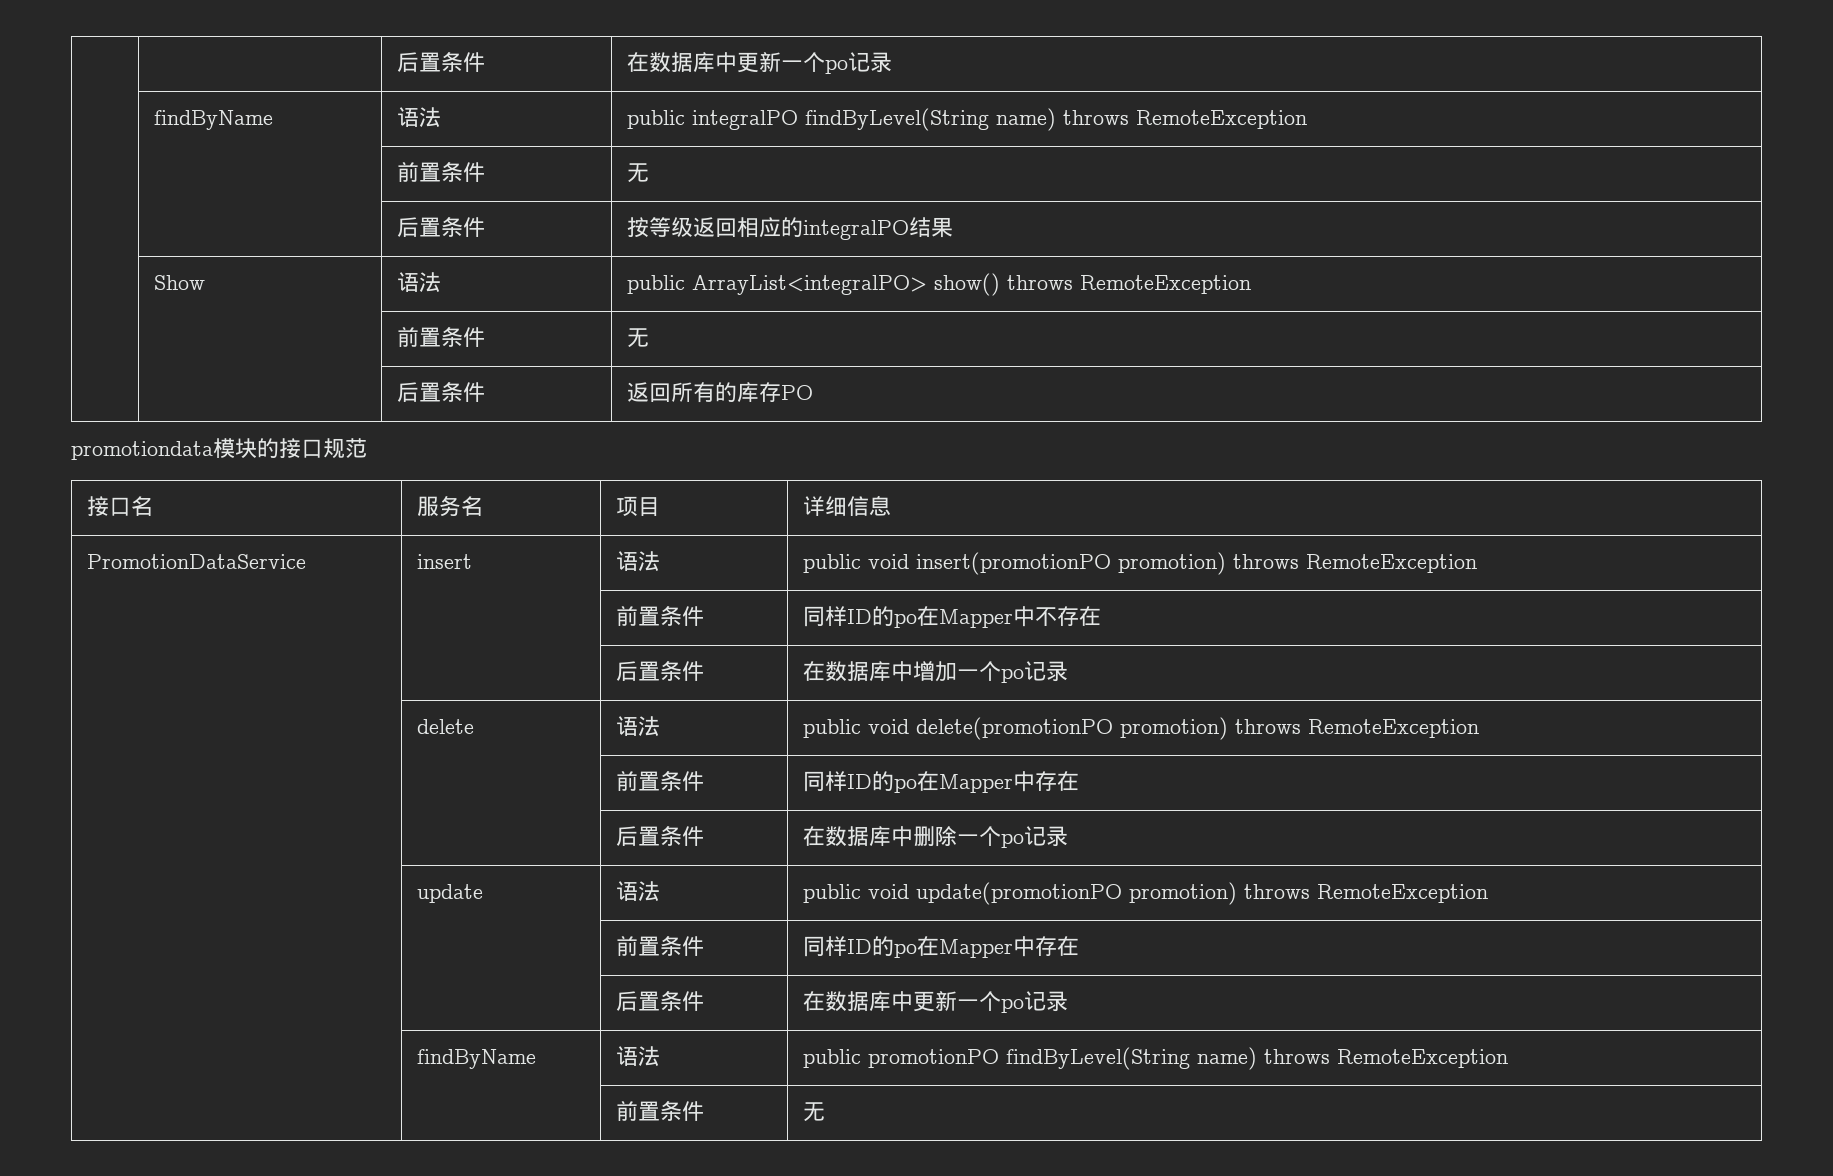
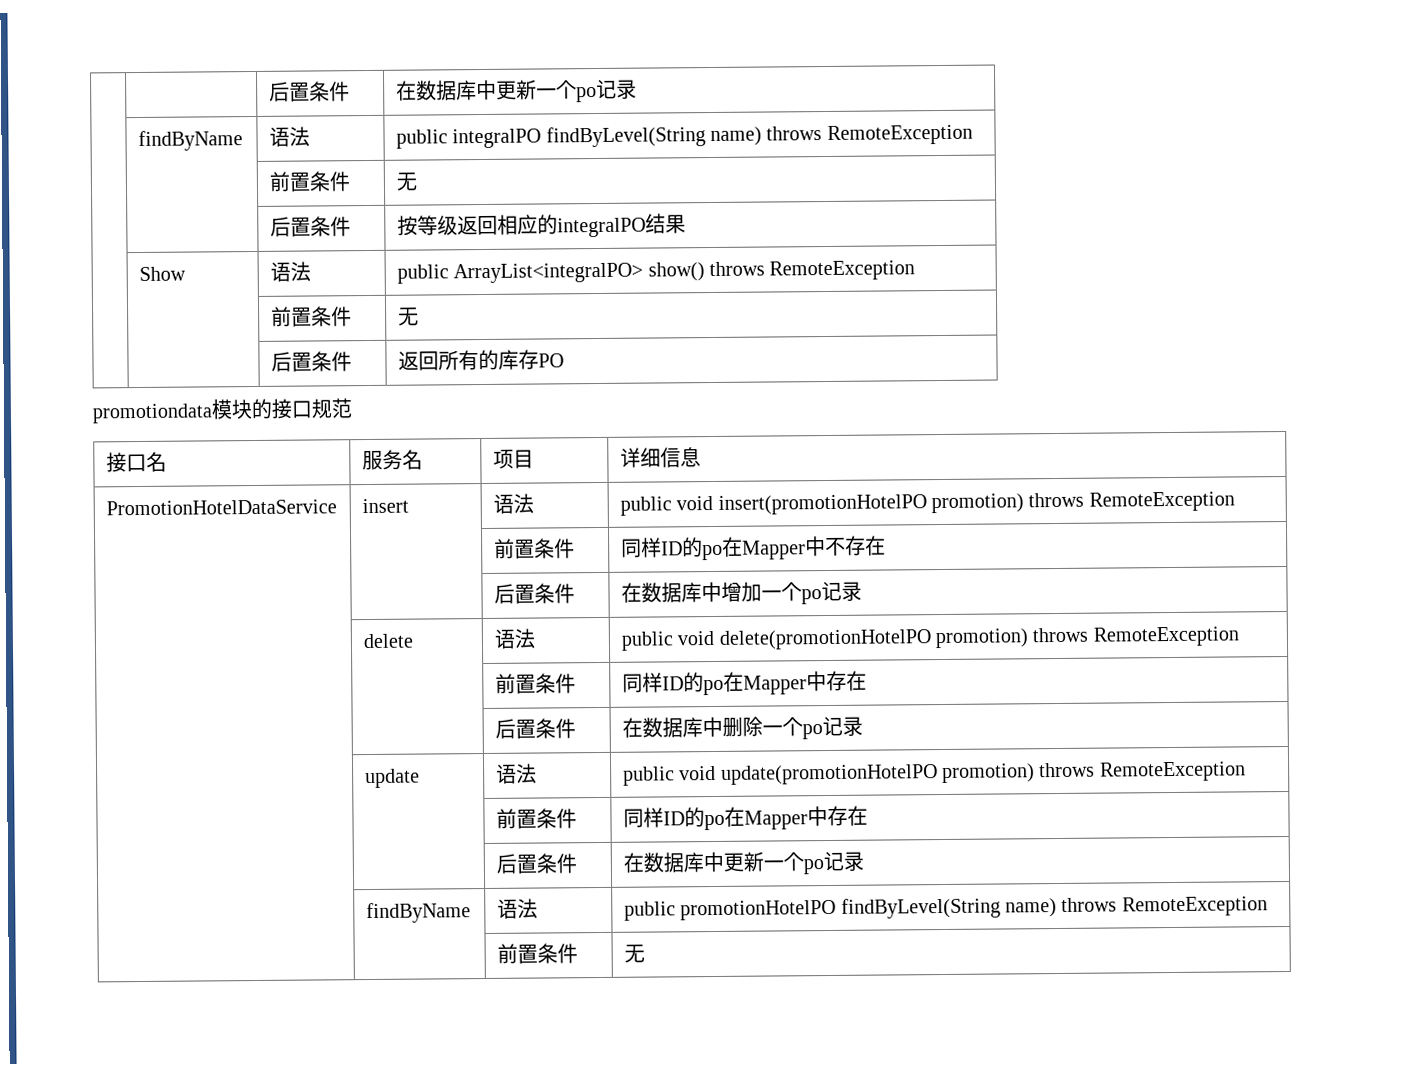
[86,554,306,569] PromotionDataService -> [105,499,337,516] PromotionHotelDataService
[915,552,1111,575] insert(promotionPO -> [717,494,927,515] insert(promotionHotelPO
[915,717,1113,740] delete(promotionPO -> [718,629,932,650] delete(promotionHotelPO
[915,882,1122,905] update(promotionPO -> [720,764,938,785] update(promotionHotelPO
[867,1049,999,1068] promotionPO -> [680,899,837,921] promotionHotelPO

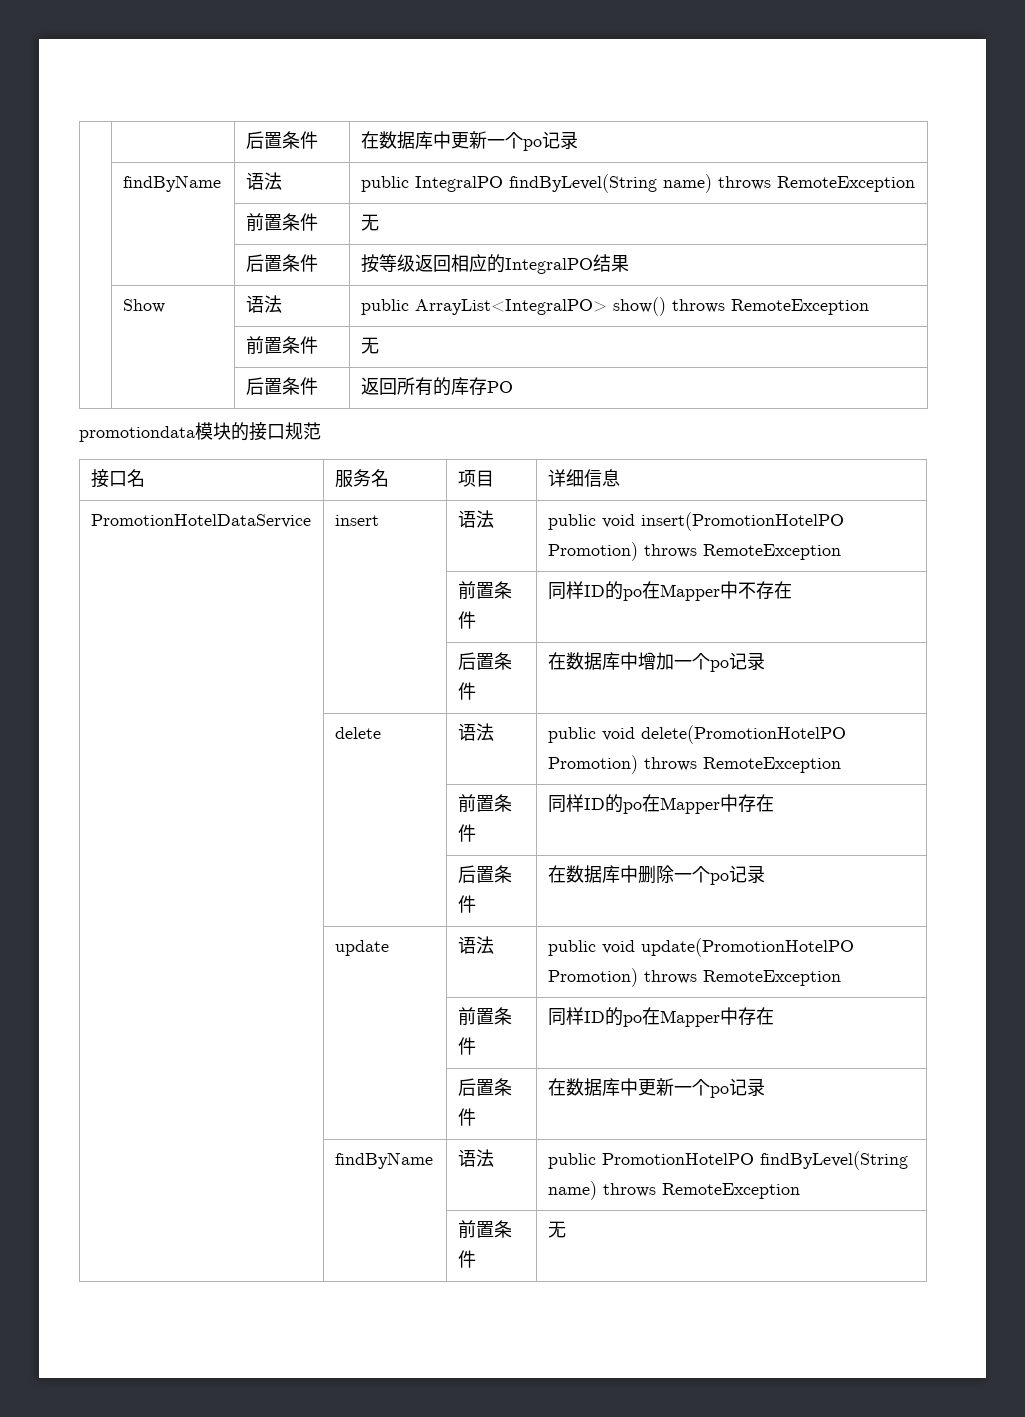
[452,128,542,149] integralPO -> [414,176,503,192] IntegralPO
[556,217,646,238] integralPO -> [504,258,593,274] IntegralPO
[453,262,644,284] ArrayList<integralPO> -> [414,299,607,315] ArrayList<IntegralPO>
[717,493,1025,515] insert(promotionHotelPO promotion) -> [640,512,844,531] [547,542,638,561] insert(PromotionHotelPO Promotion)
[718,628,1030,650] delete(promotionHotelPO promotion) -> [640,725,846,744] [547,755,638,774] delete(PromotionHotelPO Promotion)
[720,763,1036,785] update(promotionHotelPO promotion) -> [640,938,854,957] [547,968,638,987] update(PromotionHotelPO Promotion)
[680,899,837,921] promotionHotelPO -> [601,1153,754,1165] PromotionHotelPO

